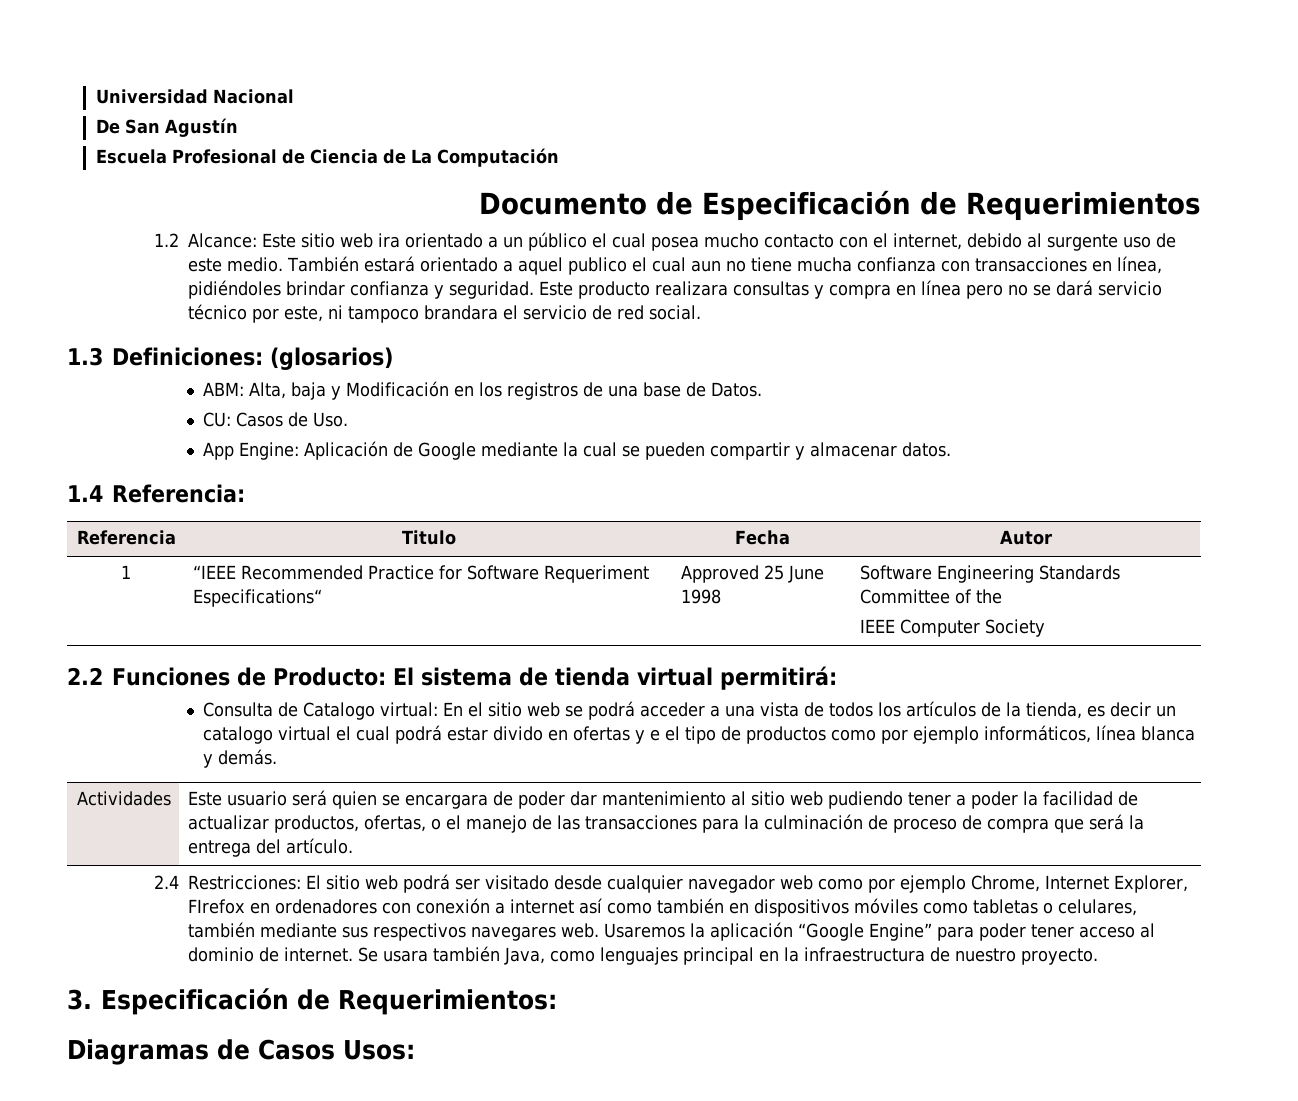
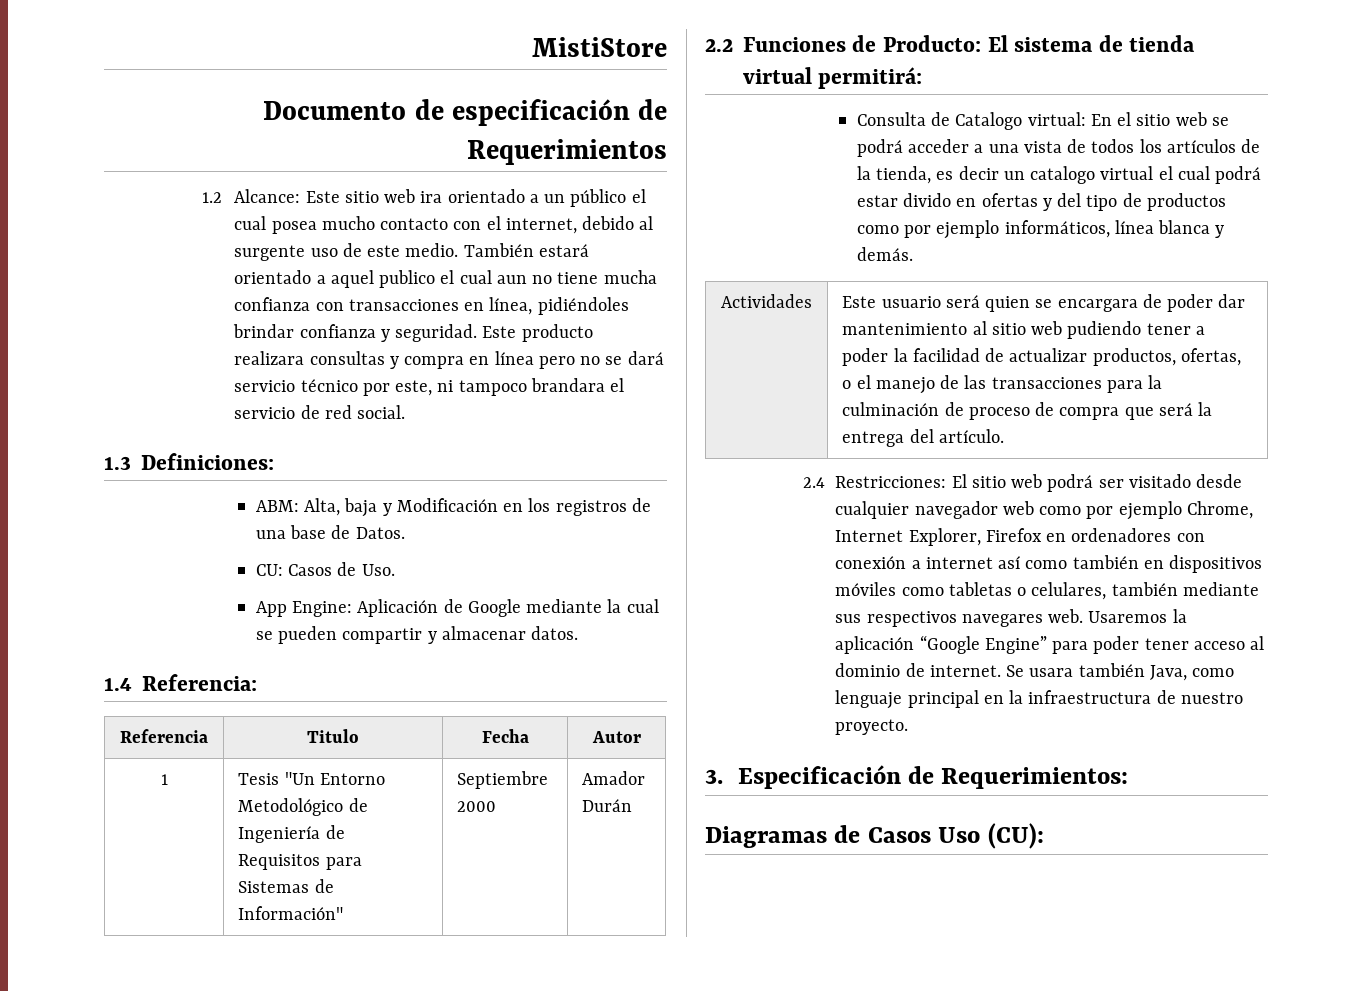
[96,89,295,104] [96,118,239,137] [96,148,560,167] Universidad Nacional // De San Agustín // Escuela Profesional de Ciencia de La Computación -> [532,37,667,57] MistiStore
[702,190,911,221] Especificación -> [451,99,630,126] especificación
[270,347,393,370] (glosarios) -> (274, 461) none
[192,565,649,583] [192,589,322,607] [680,565,824,583] [680,589,721,604] [859,565,1120,583] [859,589,1002,604] [859,619,1045,637] “IEEE Recommended Practice for Software Requeriment Especifications“ | Approved 25 June 1998 | Software Engineering Standards Committee of the // IEEE Computer Society -> [238,772,385,785] [238,798,368,816] [238,825,345,843] [238,854,362,870] [238,879,334,893] [238,906,344,920] [457,771,549,789] [457,801,497,812] [582,771,646,785] [582,799,633,812] Tesis "Un Entorno Metodológico de Ingeniería de Requisitos para Sistemas de Información" | Septiembre 2000 | Amador Durán
[649,726,680,741] e el -> [1057,193,1082,207] del
[188,899,246,914] FIrefox -> [985,528,1042,542] Firefox
[600,947,679,965] lenguajes -> [835,690,903,709] lenguaje
[343,1040,415,1060] Usos: -> [938,823,1044,849] Uso (CU):

